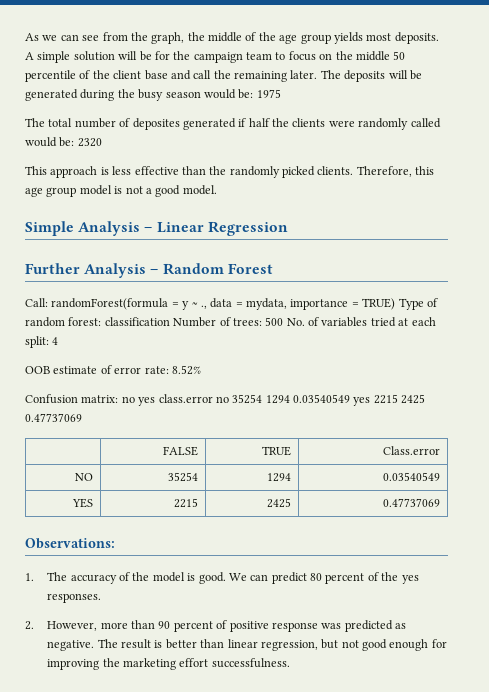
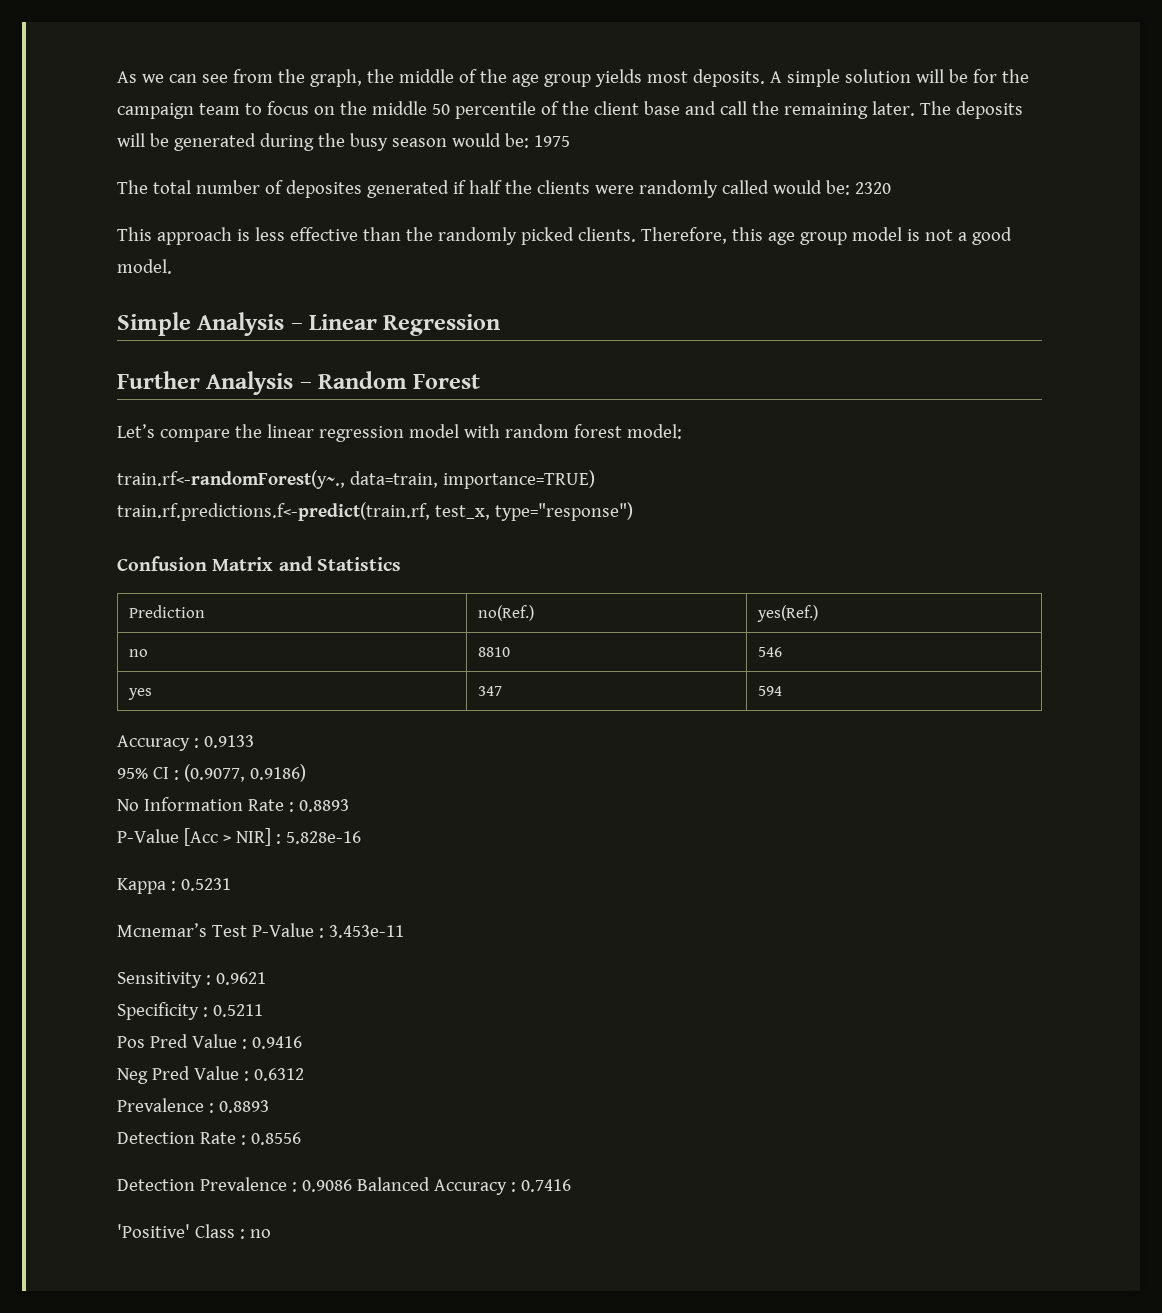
[25,298,438,310] [25,317,436,327] [25,336,59,348] [25,365,201,375] [25,394,426,406] [25,413,82,422] [162,446,198,456] [261,446,291,456] [382,446,440,455] [74,473,93,481] [167,472,198,482] [266,473,291,482] [382,472,440,481] [71,498,93,508] [173,498,198,508] [266,498,291,508] [382,498,440,507] [25,538,115,549] [25,572,419,584] [47,593,102,603] [25,620,407,632] [47,639,447,651] [47,658,290,670] Call: randomForest(formula = y ~ ., data = mydata, importance = TRUE) Type of random forest: classification Number of trees: 500 No. of variables tried at each split: 4 // OOB estimate of error rate: 8.52% // Confusion matrix: no yes class.error no 35254 1294 0.03540549 yes 2215 2425 0.47737069 // | FALSE | TRUE | Class.error // NO | 35254 | 1294 | 0.03540549 // YES | 2215 | 2425 | 0.47737069 // Observations: // 1. The accuracy of the model is good. We can predict 80 percent of the yes responses. // 2. However, more than 90 percent of positive response was predicted as negative. The result is better than linear regression, but not good enough for improving the marketing effort successfulness. -> [117,424,682,442] [117,470,595,489] [117,502,633,521] [117,556,402,571] [128,605,205,618] [477,605,534,621] [756,605,818,622] [128,649,148,657] [477,647,510,657] [757,647,782,657] [127,688,152,700] [477,686,502,696] [757,686,782,696] [117,735,254,751] [117,764,306,782] [117,797,349,812] [117,828,361,846] [117,878,231,894] [117,923,404,938] [117,972,266,988] [117,1002,263,1020] [117,1034,302,1049] [117,1066,304,1084] [117,1098,269,1113] [117,1132,301,1145] [117,1177,571,1195] [117,1224,271,1239] Let’s compare the linear regression model with random forest model: // train.rf<-randomForest(y~., data=train, importance=TRUE) // train.rf.predictions.f<-predict(train.rf, test_x, type="response") // Confusion Matrix and Statistics // Prediction | no(Ref.) | yes(Ref.) // no | 8810 | 546 // yes | 347 | 594 // Accuracy : 0.9133 // 95% CI : (0.9077, 0.9186) // No Information Rate : 0.8893 // P-Value [Acc > NIR] : 5.828e-16 // Kappa : 0.5231 // Mcnemar’s Test P-Value : 3.453e-11 // Sensitivity : 0.9621 // Specificity : 0.5211 // Pos Pred Value : 0.9416 // Neg Pred Value : 0.6312 // Prevalence : 0.8893 // Detection Rate : 0.8556 // Detection Prevalence : 0.9086 Balanced Accuracy : 0.7416 // 'Positive' Class : no

